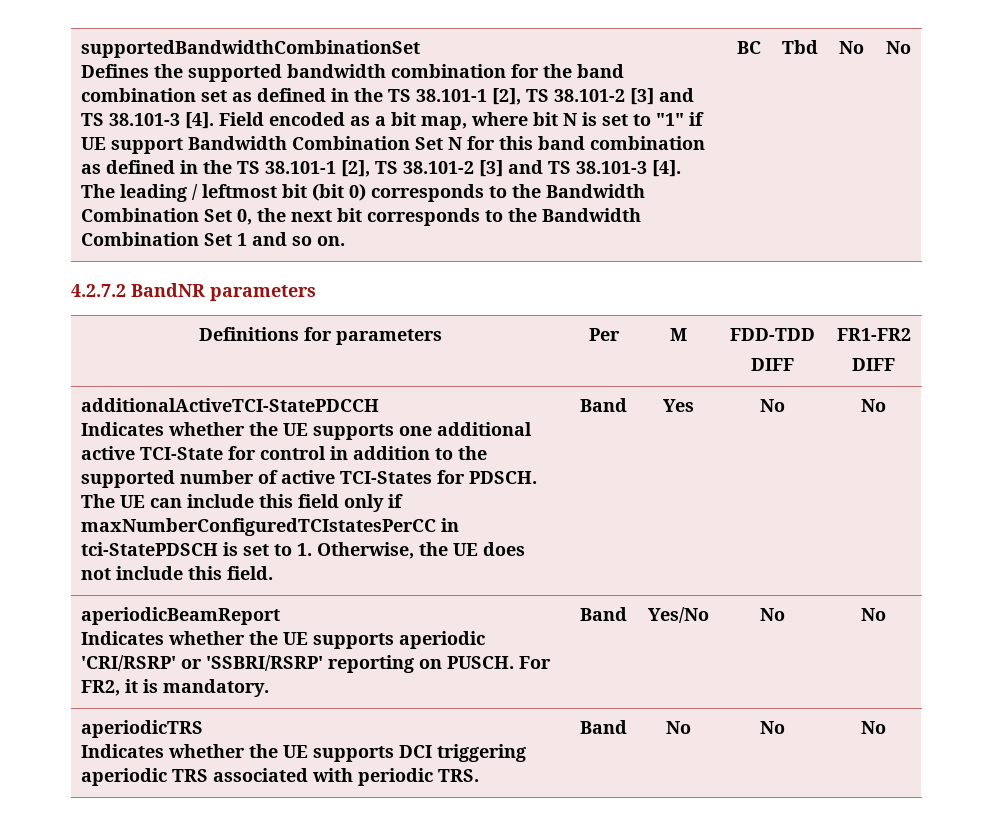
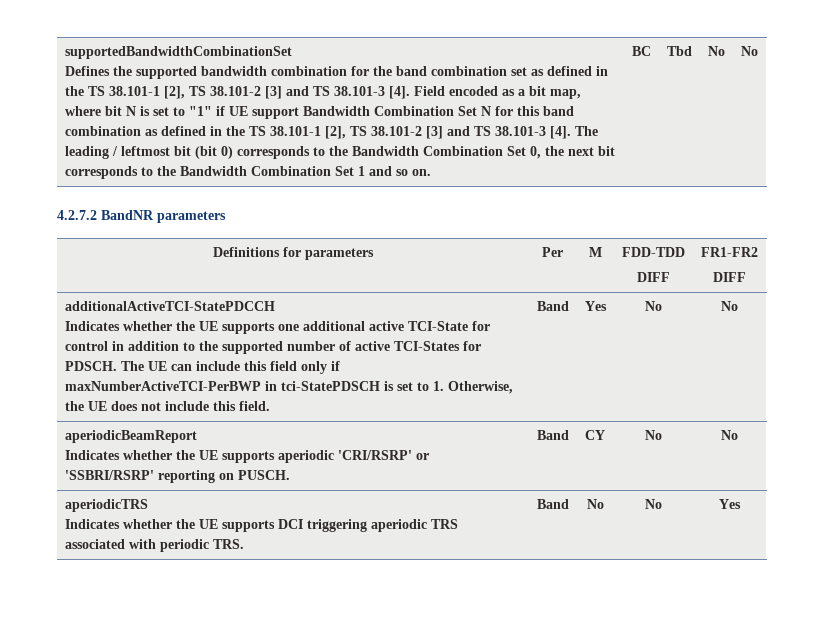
[81,518,437,536] maxNumberConfiguredTCIstatesPerCC -> [64,381,261,391] maxNumberActiveTCI-PerBWP
[519,656,552,669] [81,679,270,697] [580,607,627,621] [648,607,709,623] For FR2, it is mandatory. | Band | Yes/No -> [536,430,569,440] [585,430,605,440] | Band | CY
[861,721,886,734] No -> [719,499,741,509] Yes

